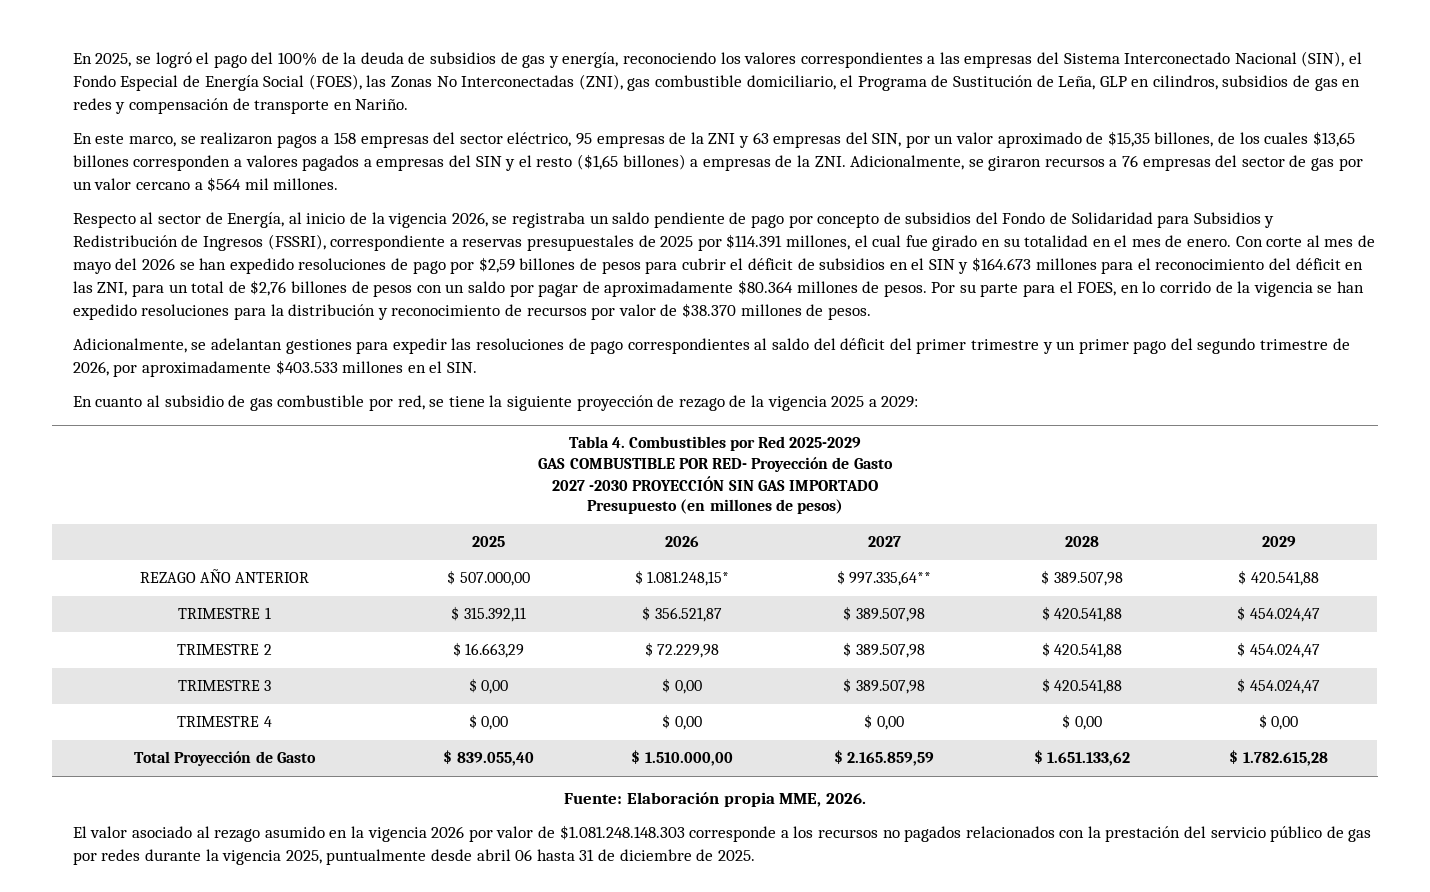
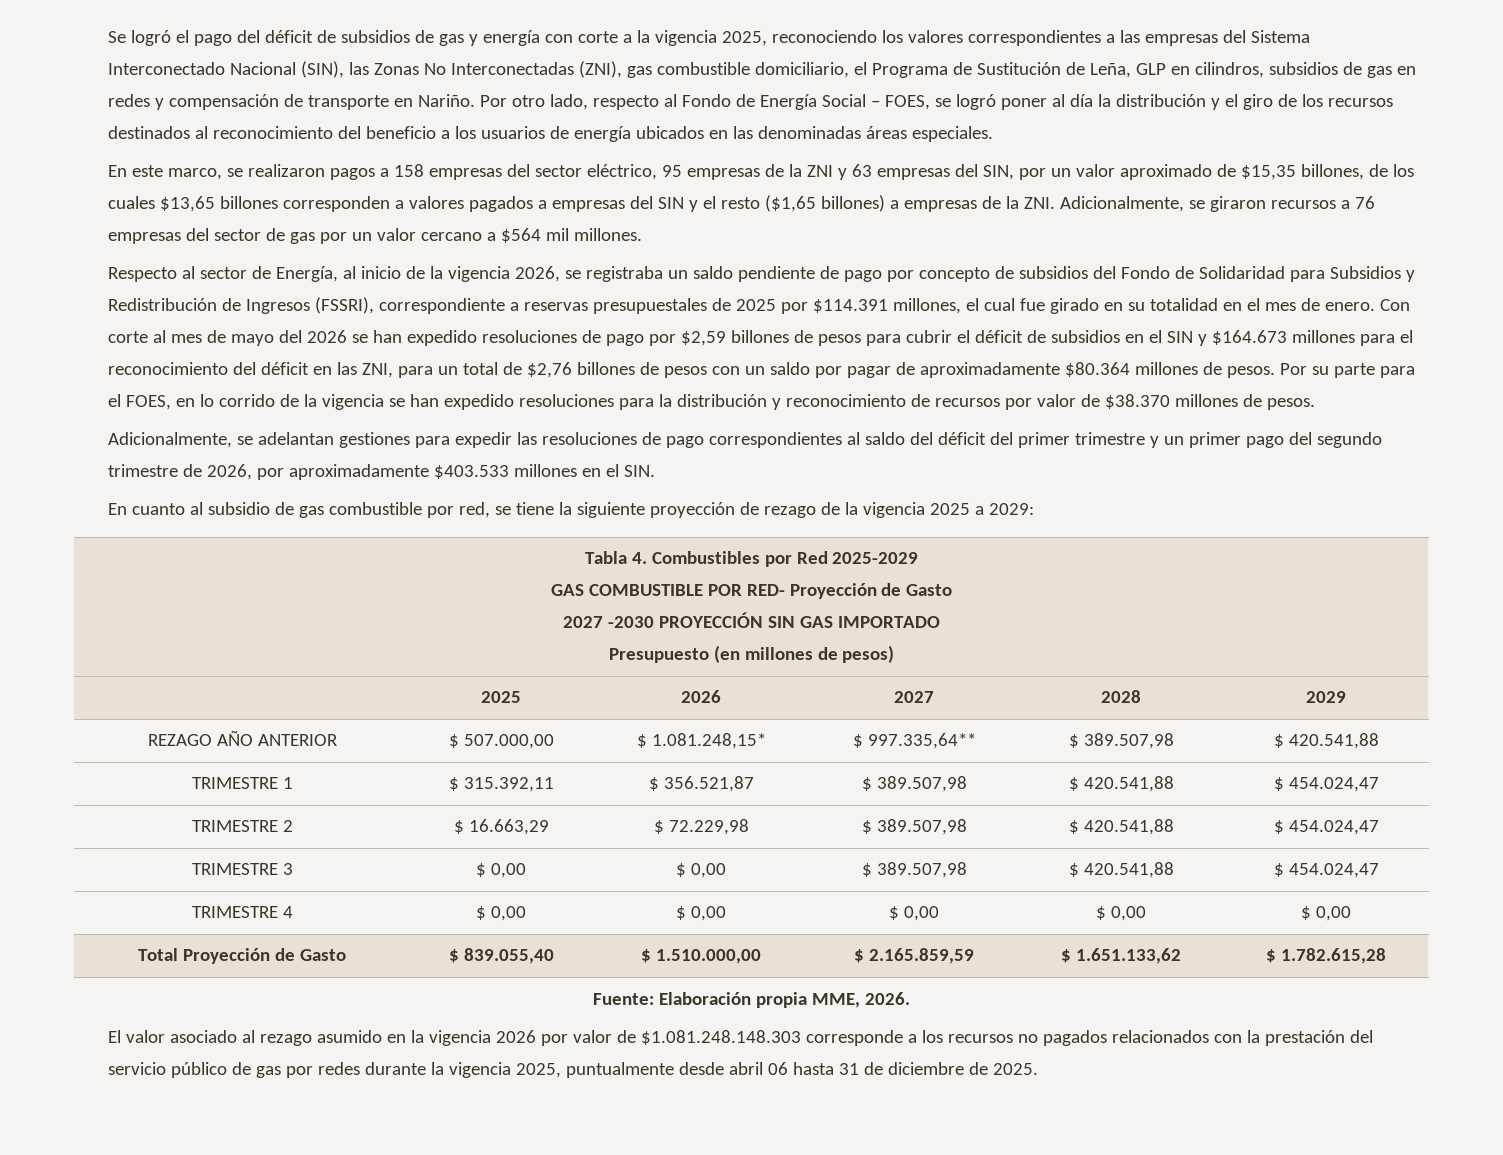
[72,53,152,67] En 2025, se -> [107,31,126,43] Se
[278,52,404,66] 100% de la deuda -> [264,30,313,43] déficit
[562,52,619,68] energía, -> [482,30,767,46] energía con corte a la vigencia 2025,
[1348,52,1362,64] [72,74,362,91] el Fondo Especial de Energía Social (FOES), -> (344, 69) none
(409, 104) none -> [479,94,1393,110] [107,126,993,142] Por otro lado, respecto al Fondo de Energía Social – FOES, se logró poner al día la distribución y el giro de los recursos destinados al reconocimiento del beneficio a los usuarios de energía ubicados en las denominadas áreas especiales.

